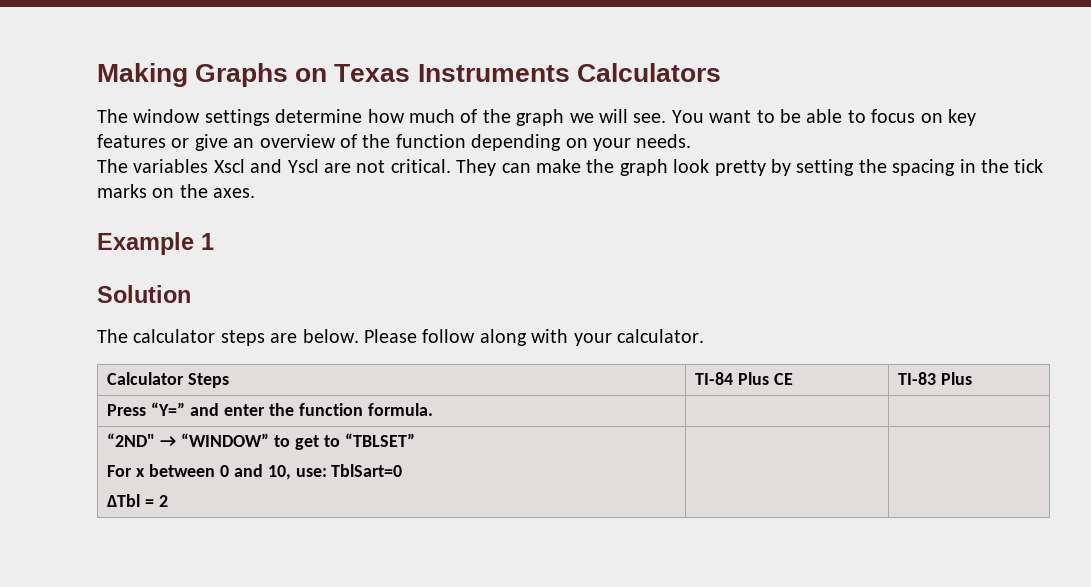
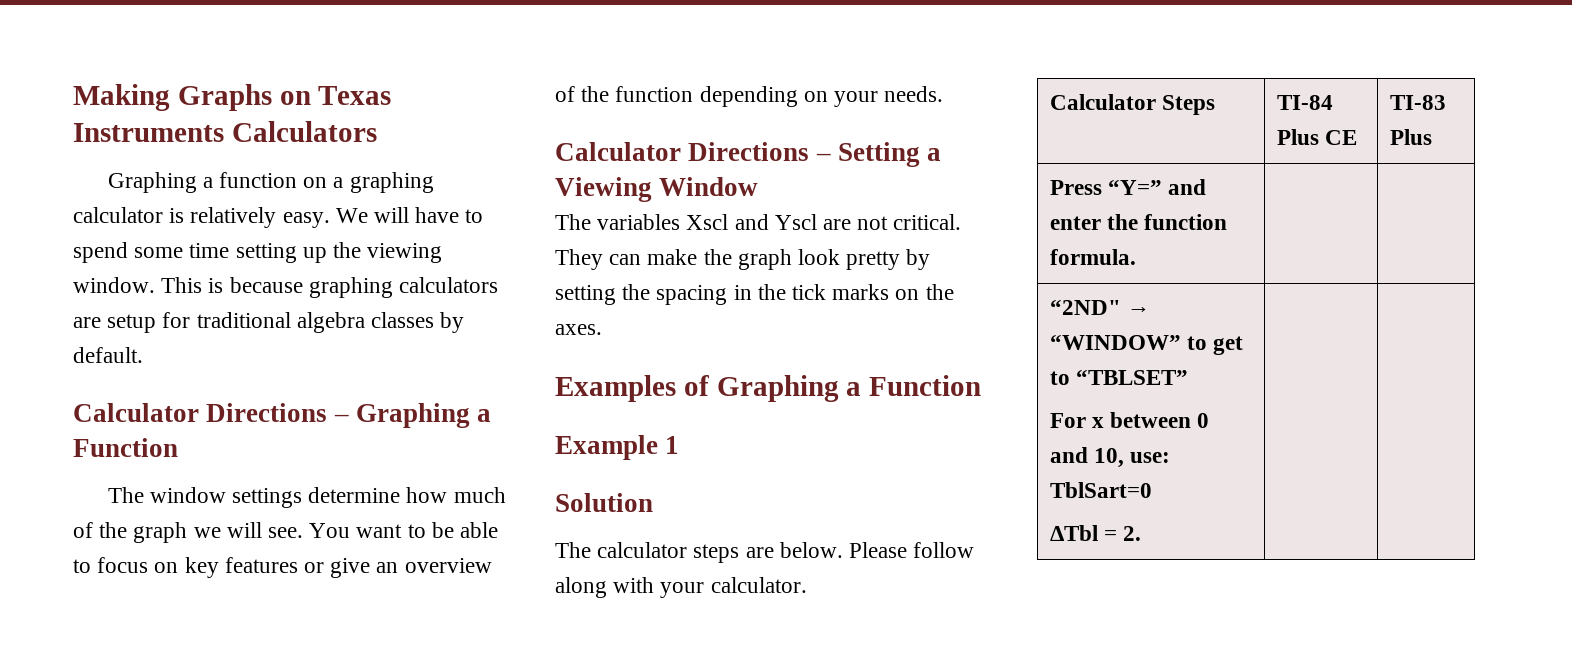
(721, 72) none -> [107,172,434,193] [73,207,484,228] [73,242,443,263] [73,277,499,298] [73,312,465,333] [73,347,143,363] [73,403,492,428] [73,438,178,457] // Graphing a function on a graphing calculator is relatively easy. We will have to spend some time setting up the viewing window. This is because graphing calculators are setup for traditional algebra classes by default. // Calculator Directions – Graphing a Function
(692, 141) none -> [555,142,942,167] [555,177,759,202] // Calculator Directions – Setting a Viewing Window
(256, 193) none -> [555,375,982,402] // Examples of Graphing a Function
[159,495,169,507] 2 -> [1122,526,1141,541] 2.

